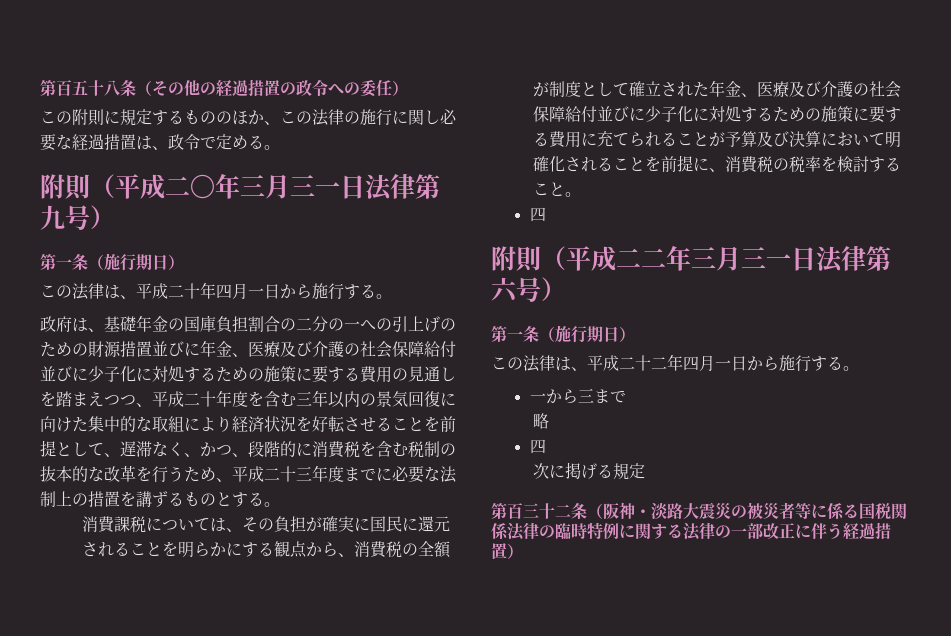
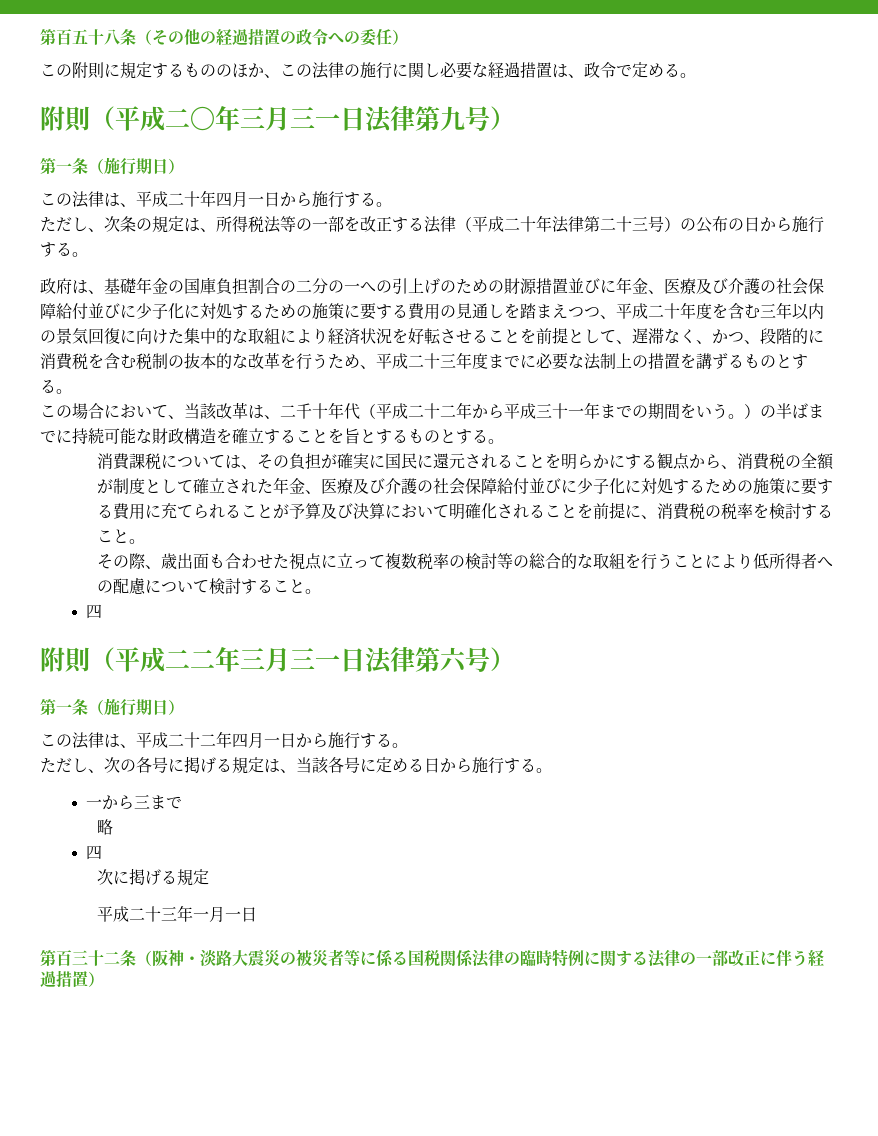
(392, 296) none -> [40,215,824,233] [40,242,88,257] // ただし、次条の規定は、所得税法等の一部を改正する法律（平成二十年法律第二十三号）の公布の日から施行する。
(280, 504) none -> [40,402,824,420] [40,428,504,444] // この場合において、当該改革は、二千十年代（平成二十二年から平成三十一年までの期間をいう。）の半ばまでに持続可能な財政構造を確立することを旨とするものとする。
(582, 194) none -> [97,553,834,570] [97,577,322,595] // その際、歳出面も合わせた視点に立って複数税率の検討等の総合的な取組を行うことにより低所得者への配慮について検討すること。
(859, 368) none -> [40,756,552,774] // ただし、次の各号に掲げる規定は、当該各号に定める日から施行する。
(646, 471) none -> [97,905,258,922] // 平成二十三年一月一日

